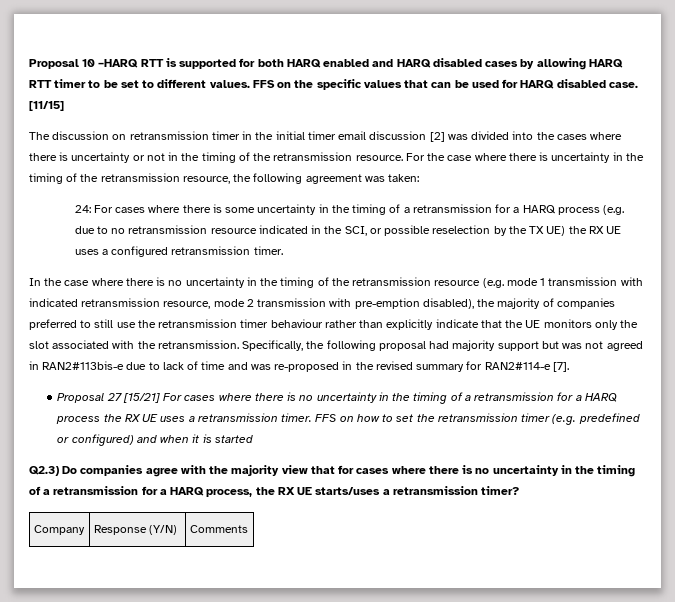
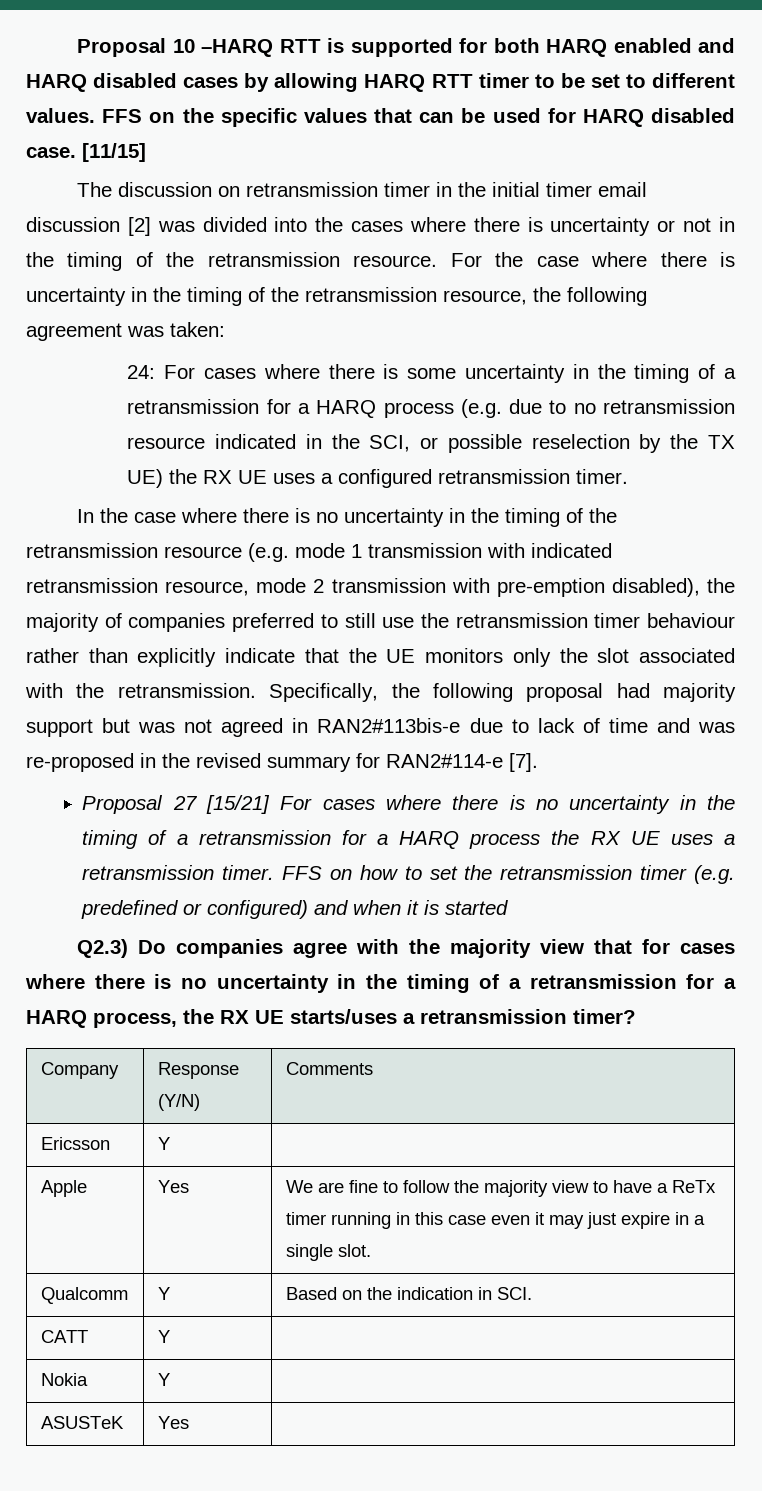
(248, 529) none -> [40,1137,110,1150] [157,1137,170,1150] [40,1180,87,1197] [157,1180,189,1193] [285,1180,716,1197] [285,1212,705,1229] [285,1244,371,1261] [40,1287,128,1304] [157,1287,170,1300] [285,1287,532,1300] [40,1330,88,1343] [157,1330,170,1343] [40,1373,88,1386] [157,1373,170,1386] [40,1416,124,1429] [157,1416,189,1429] // Ericsson | Y | // Apple | Yes | We are fine to follow the majority view to have a ReTx timer running in this case even it may just expire in a single slot. // Qualcomm | Y | Based on the indication in SCI. // CATT | Y | // Nokia | Y | // ASUSTeK | Yes |

